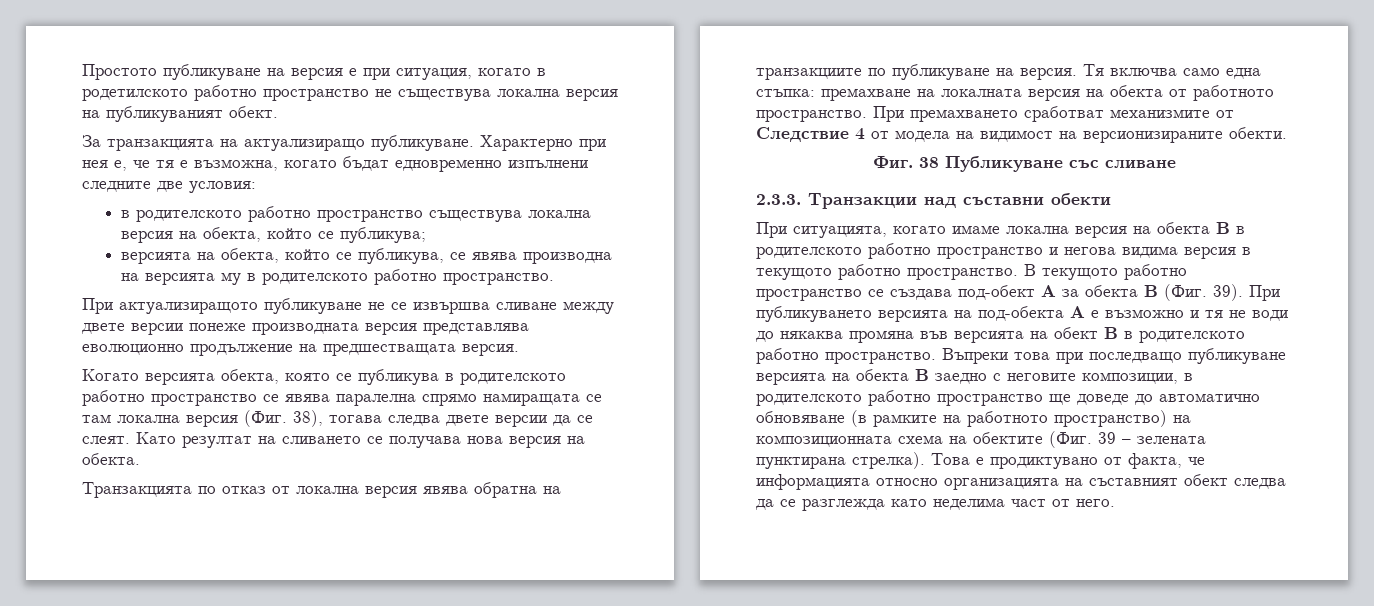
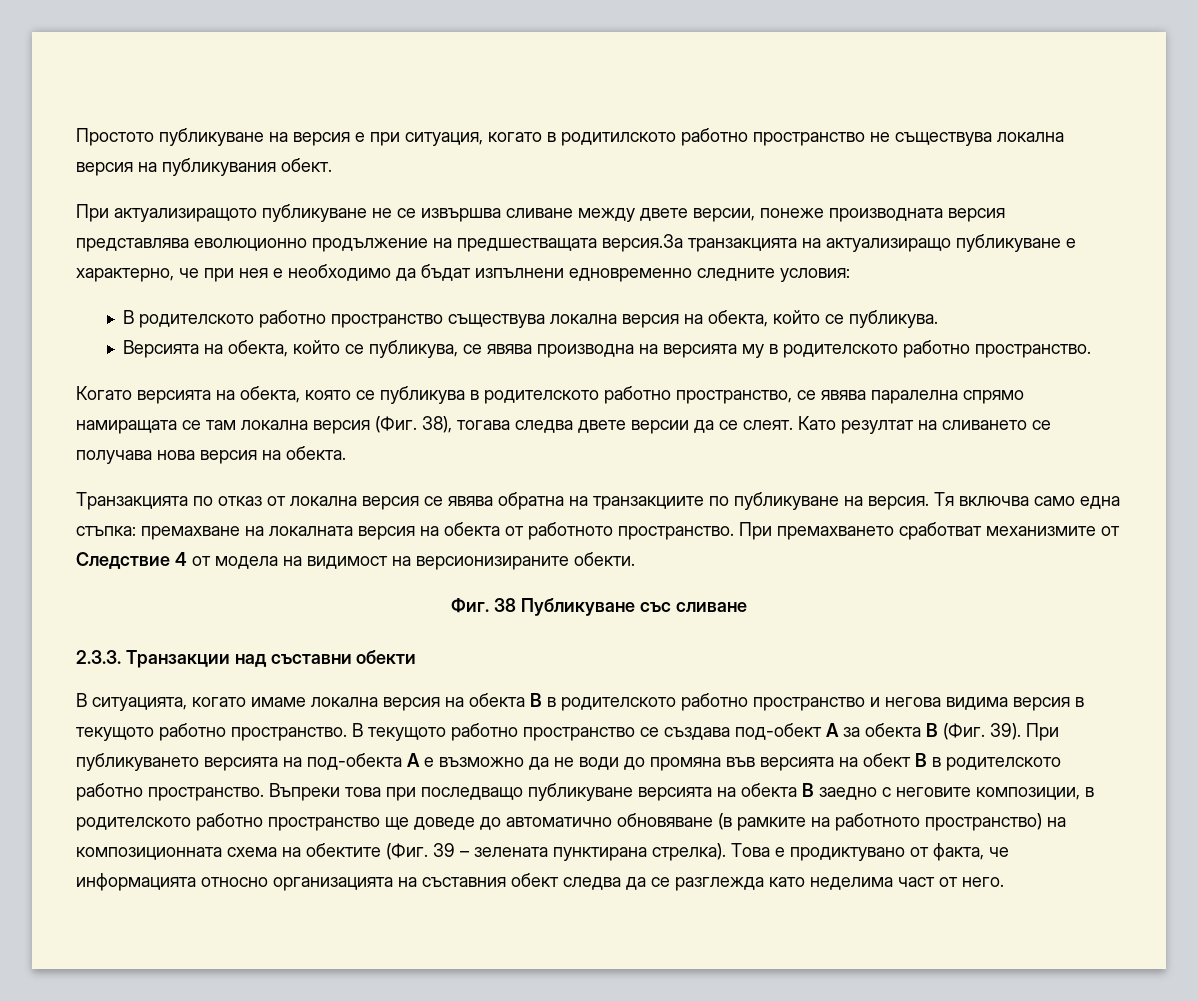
[82,89,188,101] родетилското -> [561,132,676,146] родитилското
[106,106,223,122] публикуваният -> [162,158,276,176] публикувания
[82,135,606,151] [82,156,588,172] [82,181,183,192] За транзакцията на актуализиращо публикуване. Характерно при нея е, че тя е възможна, когато бъдат едновременно изпълнени следните две -> [76,204,1005,222] [76,234,1076,252] [76,264,775,282] При актуализиращото публикуване не се извършва сливане между двете версии, понеже производната версия представлява еволюционно продължение на предшестващата версия.За транзакцията на актуализиращо публикуване е характерно, че при нея е необходимо да бъдат изпълнени едновременно следните
[120,210,130,218] в -> [123,310,135,324] В
[339,227,426,243] [120,252,191,264] публикува; // версията -> [849,310,939,328] [123,340,200,358] публикува. // Версията
[82,298,614,314] [82,323,529,335] [82,344,519,356] // При актуализиращото публикуване не се извършва сливане между двете версии понеже производната версия представлява еволюционно продължение на предшестващата версия. -> (1092, 351) none
(215, 379) none -> [216,390,235,400] на
[151,394,257,406] пространство -> [676,390,792,404] пространство,
(417, 492) none -> [424,496,443,506] се
[756,222,787,238] При -> [76,693,87,707] В
[1190,310,1223,318] и тя -> [529,757,549,770] да
[780,331,843,339] някаква -> (645, 763) none
[1089,478,1178,486] съставният -> [422,877,506,887] съставния

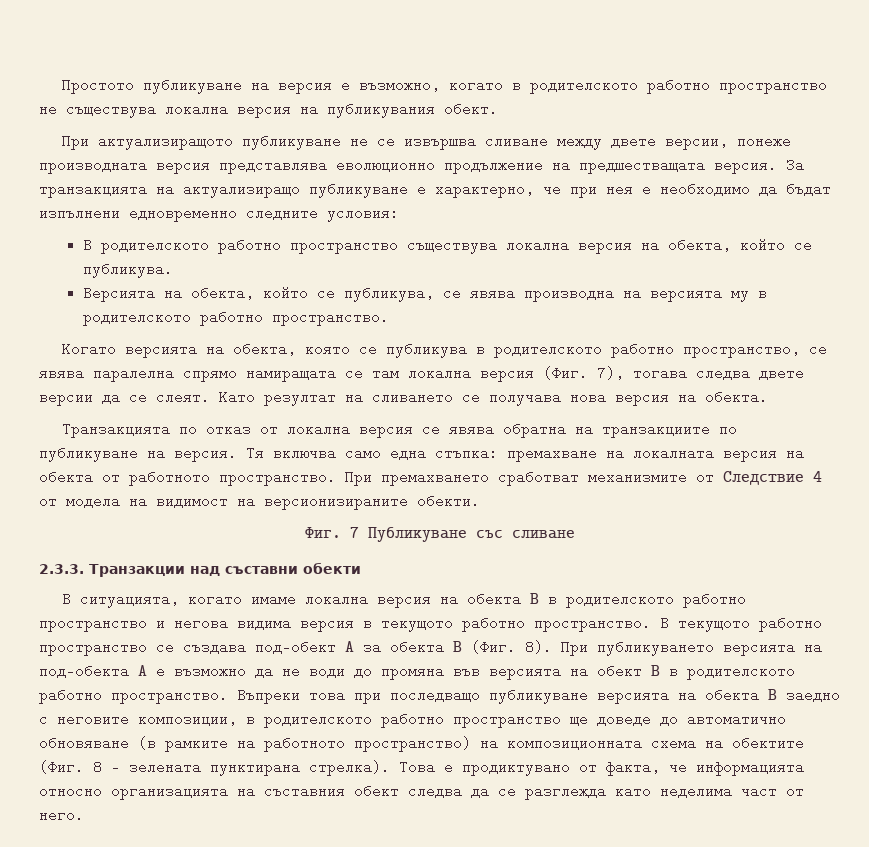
[370,132,483,146] при ситуация, -> [358,76,440,93] възможно,
[561,132,676,146] родитилското -> [529,76,638,94] родителското
[602,234,683,252] версия.За -> [714,156,804,174] версия. За
[422,416,452,433] 38), -> [597,366,624,380] 7),
[494,598,516,612] 38 -> [349,527,359,538] 7
[990,723,1021,740] 39). -> [525,640,552,654] 8).
[433,843,455,857] 39 -> [93,760,102,774] 8

